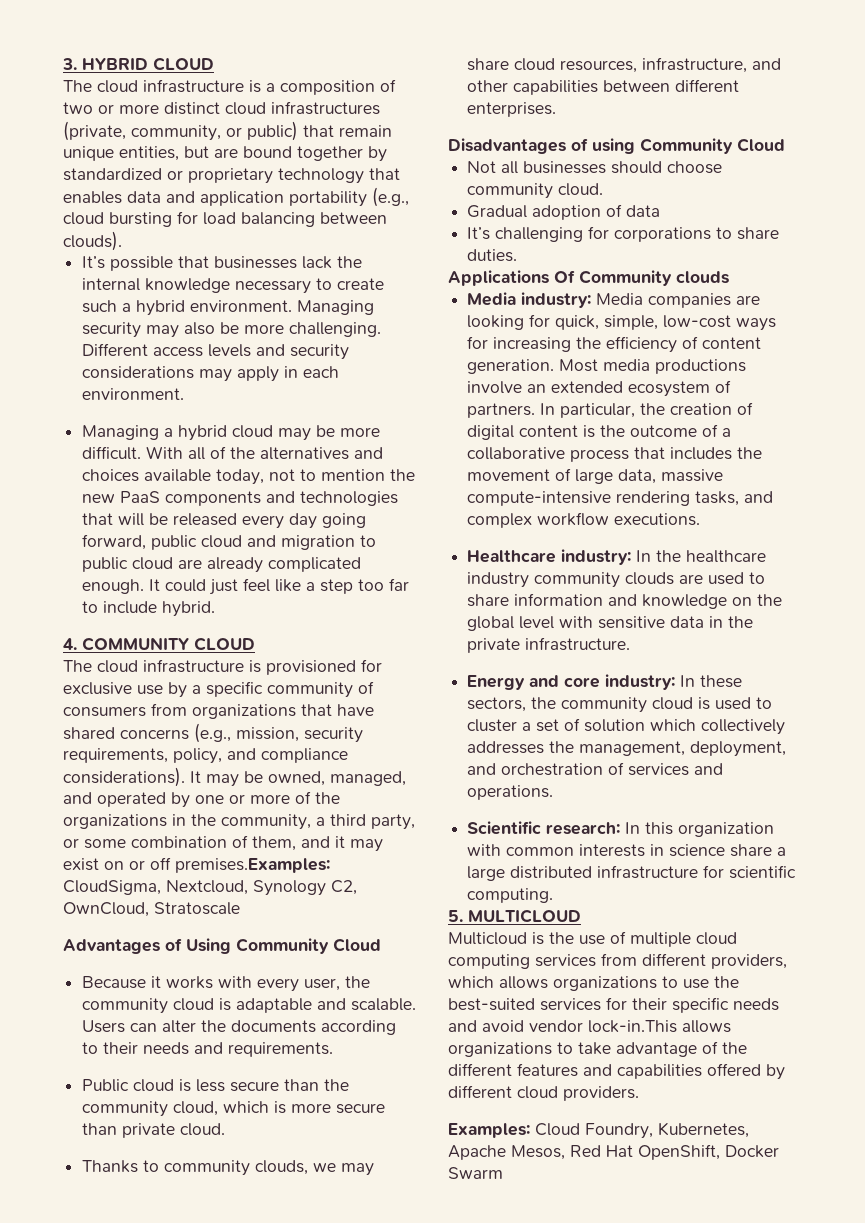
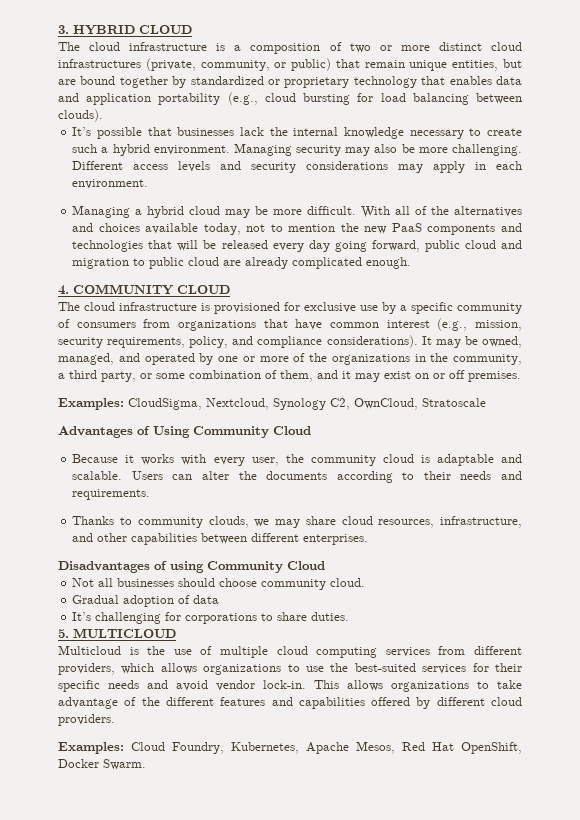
[149,578,410,595] [82,601,216,617] It could just feel like a step too far to include hybrid. -> (412, 263) none
[63,727,189,740] shared concerns -> [330,320,430,328] common interest
[175,858,330,873] premises.Examples: -> [468,371,521,382] [58,398,124,410] premises. // Examples:
[82,1079,350,1092] [82,1101,386,1117] [82,1123,226,1138] // Public cloud is less secure than the community cloud, which is more secure than private cloud. -> (151, 494) none
[448,270,729,286] [467,292,761,308] [467,314,777,331] [467,336,762,353] [467,359,747,374] [467,380,732,397] [467,402,754,418] [467,424,732,440] [467,447,763,462] [467,468,724,484] [467,491,774,506] [467,512,701,528] [467,549,767,565] [467,572,766,588] [467,593,783,609] [467,616,754,631] [467,637,631,653] [467,674,743,690] [467,697,773,713] [467,718,786,735] [467,741,787,757] [467,762,724,776] [467,785,554,800] [467,821,775,837] [467,844,787,857] [467,865,797,881] [467,888,554,903] // Applications Of Community clouds // Media industry: Media companies are looking for quick, simple, low-cost ways for increasing the efficiency of content generation. Most media productions involve an extended ecosystem of partners. In particular, the creation of digital content is the outcome of a collaborative process that includes the movement of large data, massive compute-intensive rendering tasks, and complex workflow executions. // Healthcare industry: In the healthcare industry community clouds are used to share information and knowledge on the global level with sensitive data in the private infrastructure. // Energy and core industry: In these sectors, the community cloud is used to cluster a set of solution which collectively addresses the management, deployment, and orchestration of services and operations. // Scientific research: In this organization with common interests in science share a large distributed infrastructure for scientific computing. -> (350, 616) none
[588,1020,677,1033] lock-in.This -> [263,680,339,689] lock-in. This
[448,1167,503,1179] Swarm -> [103,759,146,770] Swarm.

